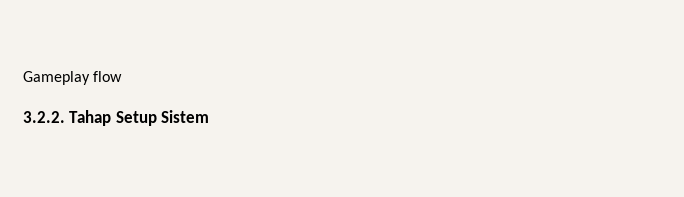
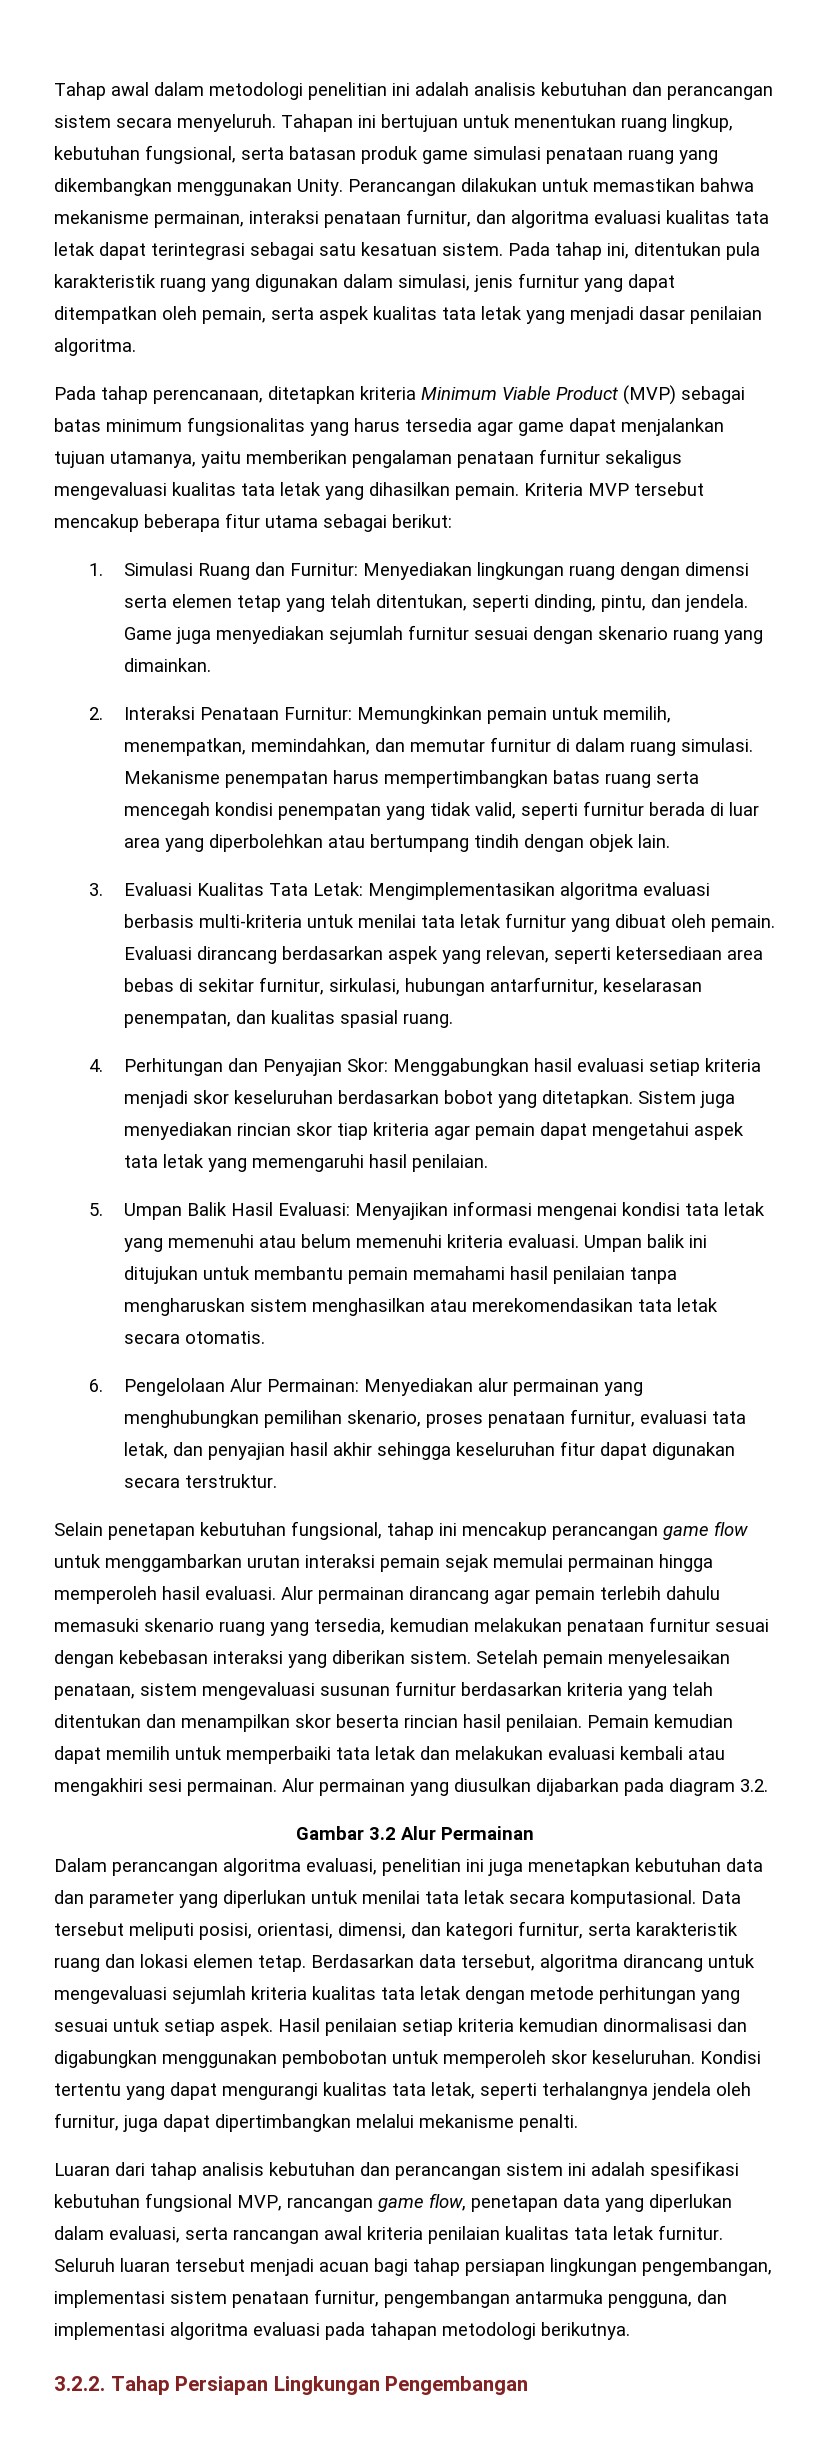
[23,71,123,85] Gameplay flow -> [54,82,773,100] [54,114,733,132] [54,145,718,164] [54,178,754,196] [54,209,769,228] [54,242,760,260] [54,273,675,292] [54,306,762,324] [54,338,136,356] [54,385,745,405] [54,417,724,436] [54,449,682,468] [54,482,704,500] [54,513,452,532] [88,562,749,580] [123,594,748,612] [123,625,763,644] [123,658,211,672] [88,706,671,724] [123,737,753,756] [123,770,699,788] [123,801,759,820] [123,834,670,852] [88,882,710,900] [123,913,775,932] [123,946,763,964] [123,977,702,996] [123,1010,453,1028] [88,1058,761,1076] [123,1090,735,1108] [123,1122,744,1140] [123,1154,488,1172] [88,1201,765,1220] [123,1234,707,1252] [123,1266,677,1284] [123,1298,718,1316] [123,1331,265,1344] [88,1378,643,1396] [123,1409,746,1428] [123,1441,735,1460] [123,1474,277,1488] [54,1521,748,1540] [54,1554,713,1572] [54,1586,720,1604] [54,1617,769,1636] [54,1650,730,1668] [54,1681,713,1700] [54,1714,733,1732] [54,1746,725,1764] [54,1778,768,1796] [296,1826,534,1840] [54,1858,763,1876] [54,1890,741,1908] [54,1921,738,1940] [54,1954,755,1972] [54,1986,740,2004] [54,2018,747,2036] [54,2050,761,2068] [54,2082,751,2100] [54,2113,578,2132] [54,2161,739,2180] [54,2193,732,2212] [54,2225,723,2244] [54,2258,772,2276] [54,2289,727,2308] [54,2322,630,2340] Tahap awal dalam metodologi penelitian ini adalah analisis kebutuhan dan perancangan sistem secara menyeluruh. Tahapan ini bertujuan untuk menentukan ruang lingkup, kebutuhan fungsional, serta batasan produk game simulasi penataan ruang yang dikembangkan menggunakan Unity. Perancangan dilakukan untuk memastikan bahwa mekanisme permainan, interaksi penataan furnitur, dan algoritma evaluasi kualitas tata letak dapat terintegrasi sebagai satu kesatuan sistem. Pada tahap ini, ditentukan pula karakteristik ruang yang digunakan dalam simulasi, jenis furnitur yang dapat ditempatkan oleh pemain, serta aspek kualitas tata letak yang menjadi dasar penilaian algoritma. // Pada tahap perencanaan, ditetapkan kriteria Minimum Viable Product (MVP) sebagai batas minimum fungsionalitas yang harus tersedia agar game dapat menjalankan tujuan utamanya, yaitu memberikan pengalaman penataan furnitur sekaligus mengevaluasi kualitas tata letak yang dihasilkan pemain. Kriteria MVP tersebut mencakup beberapa fitur utama sebagai berikut: // 1. Simulasi Ruang dan Furnitur: Menyediakan lingkungan ruang dengan dimensi serta elemen tetap yang telah ditentukan, seperti dinding, pintu, dan jendela. Game juga menyediakan sejumlah furnitur sesuai dengan skenario ruang yang dimainkan. // 2. Interaksi Penataan Furnitur: Memungkinkan pemain untuk memilih, menempatkan, memindahkan, dan memutar furnitur di dalam ruang simulasi. Mekanisme penempatan harus mempertimbangkan batas ruang serta mencegah kondisi penempatan yang tidak valid, seperti furnitur berada di luar area yang diperbolehkan atau bertumpang tindih dengan objek lain. // 3. Evaluasi Kualitas Tata Letak: Mengimplementasikan algoritma evaluasi berbasis multi-kriteria untuk menilai tata letak furnitur yang dibuat oleh pemain. Evaluasi dirancang berdasarkan aspek yang relevan, seperti ketersediaan area bebas di sekitar furnitur, sirkulasi, hubungan antarfurnitur, keselarasan penempatan, dan kualitas spasial ruang. // 4. Perhitungan dan Penyajian Skor: Menggabungkan hasil evaluasi setiap kriteria menjadi skor keseluruhan berdasarkan bobot yang ditetapkan. Sistem juga menyediakan rincian skor tiap kriteria agar pemain dapat mengetahui aspek tata letak yang memengaruhi hasil penilaian. // 5. Umpan Balik Hasil Evaluasi: Menyajikan informasi mengenai kondisi tata letak yang memenuhi atau belum memenuhi kriteria evaluasi. Umpan balik ini ditujukan untuk membantu pemain memahami hasil penilaian tanpa mengharuskan sistem menghasilkan atau merekomendasikan tata letak secara otomatis. // 6. Pengelolaan Alur Permainan: Menyediakan alur permainan yang menghubungkan pemilihan skenario, proses penataan furnitur, evaluasi tata letak, dan penyajian hasil akhir sehingga keseluruhan fitur dapat digunakan secara terstruktur. // Selain penetapan kebutuhan fungsional, tahap ini mencakup perancangan game flow untuk menggambarkan urutan interaksi pemain sejak memulai permainan hingga memperoleh hasil evaluasi. Alur permainan dirancang agar pemain terlebih dahulu memasuki skenario ruang yang tersedia, kemudian melakukan penataan furnitur sesuai dengan kebebasan interaksi yang diberikan sistem. Setelah pemain menyelesaikan penataan, sistem mengevaluasi susunan furnitur berdasarkan kriteria yang telah ditentukan dan menampilkan skor beserta rincian hasil penilaian. Pemain kemudian dapat memilih untuk memperbaiki tata letak dan melakukan evaluasi kembali atau mengakhiri sesi permainan. Alur permainan yang diusulkan dijabarkan pada diagram 3.2. // Gambar 3.2 Alur Permainan // Dalam perancangan algoritma evaluasi, penelitian ini juga menetapkan kebutuhan data dan parameter yang diperlukan untuk menilai tata letak secara komputasional. Data tersebut meliputi posisi, orientasi, dimensi, dan kategori furnitur, serta karakteristik ruang dan lokasi elemen tetap. Berdasarkan data tersebut, algoritma dirancang untuk mengevaluasi sejumlah kriteria kualitas tata letak dengan metode perhitungan yang sesuai untuk setiap aspek. Hasil penilaian setiap kriteria kemudian dinormalisasi dan digabungkan menggunakan pembobotan untuk memperoleh skor keseluruhan. Kondisi tertentu yang dapat mengurangi kualitas tata letak, seperti terhalangnya jendela oleh furnitur, juga dapat dipertimbangkan melalui mekanisme penalti. // Luaran dari tahap analisis kebutuhan dan perancangan sistem ini adalah spesifikasi kebutuhan fungsional MVP, rancangan game flow, penetapan data yang diperlukan dalam evaluasi, serta rancangan awal kriteria penilaian kualitas tata letak furnitur. Seluruh luaran tersebut menjadi acuan bagi tahap persiapan lingkungan pengembangan, implementasi sistem penataan furnitur, pengembangan antarmuka pengguna, dan implementasi algoritma evaluasi pada tahapan metodologi berikutnya.
[115,110,210,126] Setup Sistem -> [175,2376,529,2395] Persiapan Lingkungan Pengembangan

